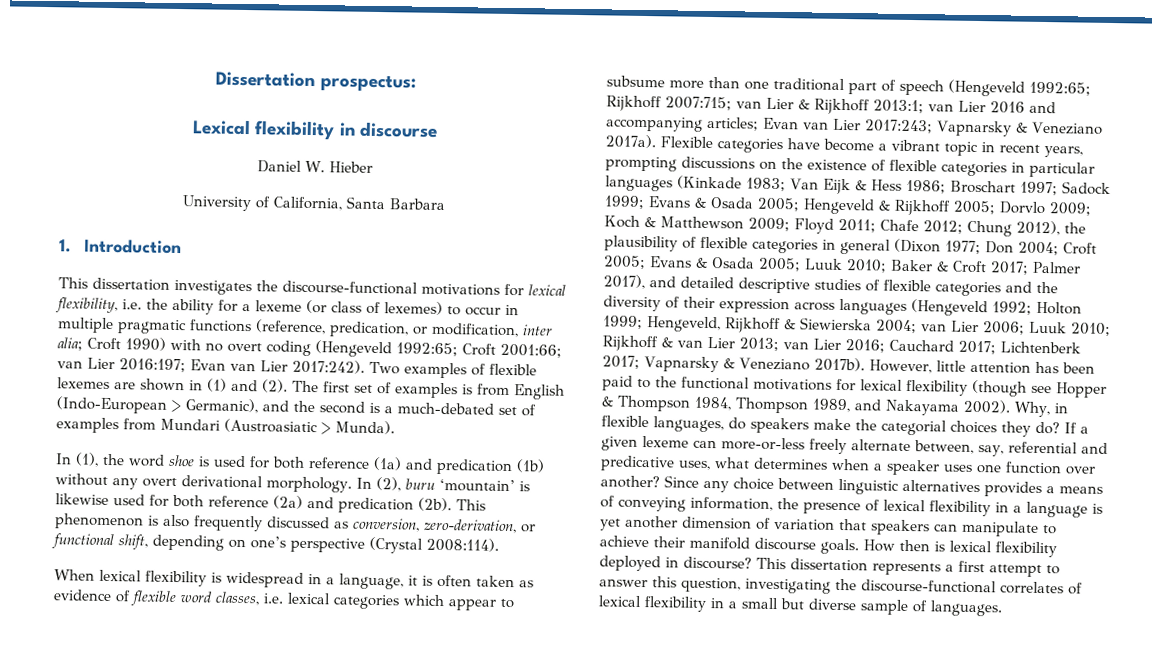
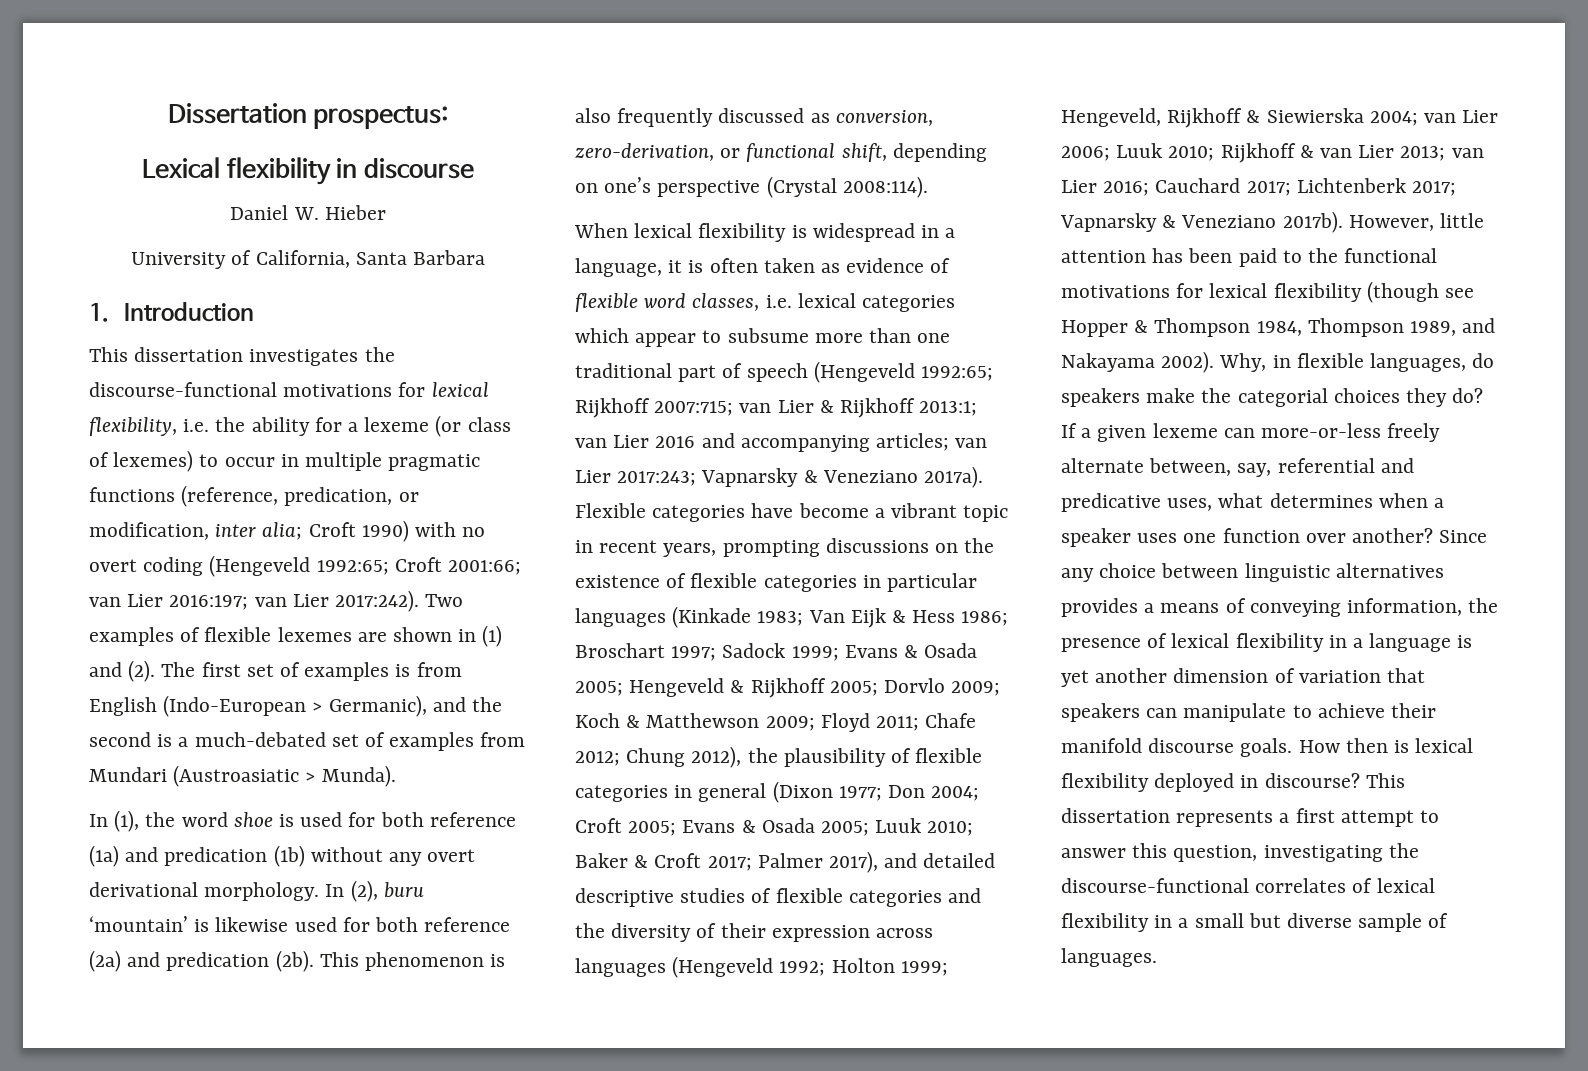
[190,359,226,371] Evan -> (249, 602) none
[763,117,799,130] Evan -> (950, 442) none

